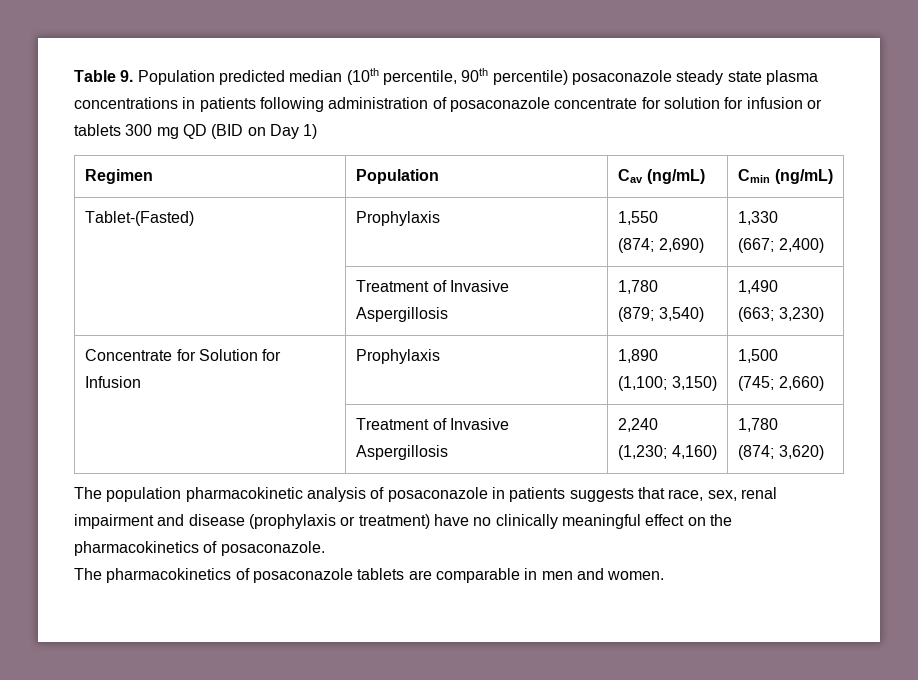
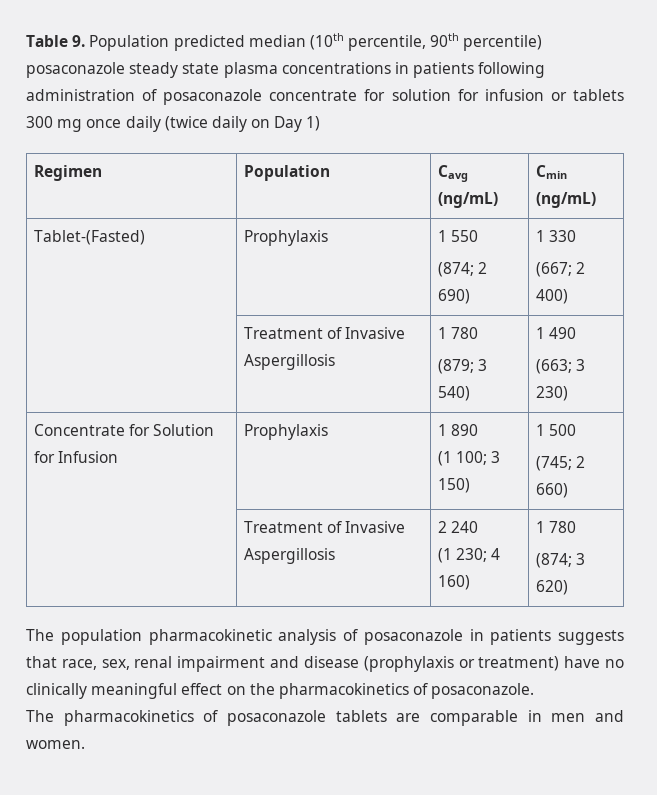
[182,124,244,139] QD (BID -> [86,116,247,132] once daily (twice daily
[618,169,644,183] Cav -> [437,165,468,182] Cavg
[618,211,659,225] [618,238,704,253] [738,211,779,225] 1,550 // (874; 2,690) | 1,330 -> [437,230,478,242] [437,262,487,277] [437,289,470,304] [535,230,576,242] 1 550 // (874; 2 690) | 1 330
[778,238,824,253] [356,280,509,292] [356,307,449,322] [618,280,659,294] 2,400) // | Treatment of Invasive Aspergillosis | 1,780 -> [575,262,585,274] [535,289,568,304] [243,327,405,339] [243,354,335,370] [437,327,478,339] 2 400) // | Treatment of Invasive Aspergillosis | 1 780
[658,307,704,322] [738,280,779,294] 3,540) | 1,490 -> [477,359,487,371] [437,386,470,401] [535,327,576,339] 3 540) | 1 490
[778,307,824,322] 3,230) -> [575,359,585,371] [535,386,568,401] 3 230)
[618,349,659,363] [618,376,717,391] [738,349,779,363] 1,890 // (1,100; 3,150) | 1,500 -> [437,424,478,436] [437,451,500,466] [437,478,470,493] [535,424,576,436] 1 890 // (1 100; 3 150) | 1 500
[778,376,824,391] [356,418,509,430] [356,445,449,460] [618,418,659,432] [618,445,717,460] [738,418,779,432] [738,445,824,460] 2,660) // | Treatment of Invasive Aspergillosis | 2,240 // (1,230; 4,160) | 1,780 // (874; 3,620) -> [575,456,585,468] [535,483,568,498] [243,521,405,533] [243,548,335,564] [437,521,478,533] [437,548,500,563] [437,575,470,590] [535,521,576,533] [535,553,585,568] [535,580,568,595] 2 660) // | Treatment of Invasive Aspergillosis | 2 240 // (1 230; 4 160) | 1 780 // (874; 3 620)

